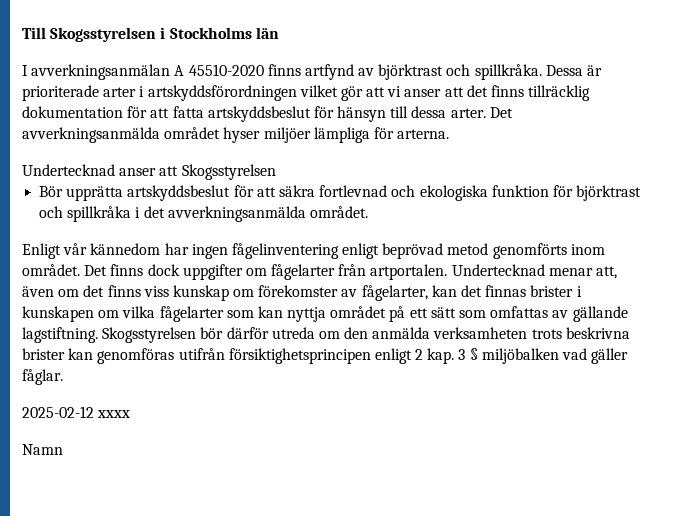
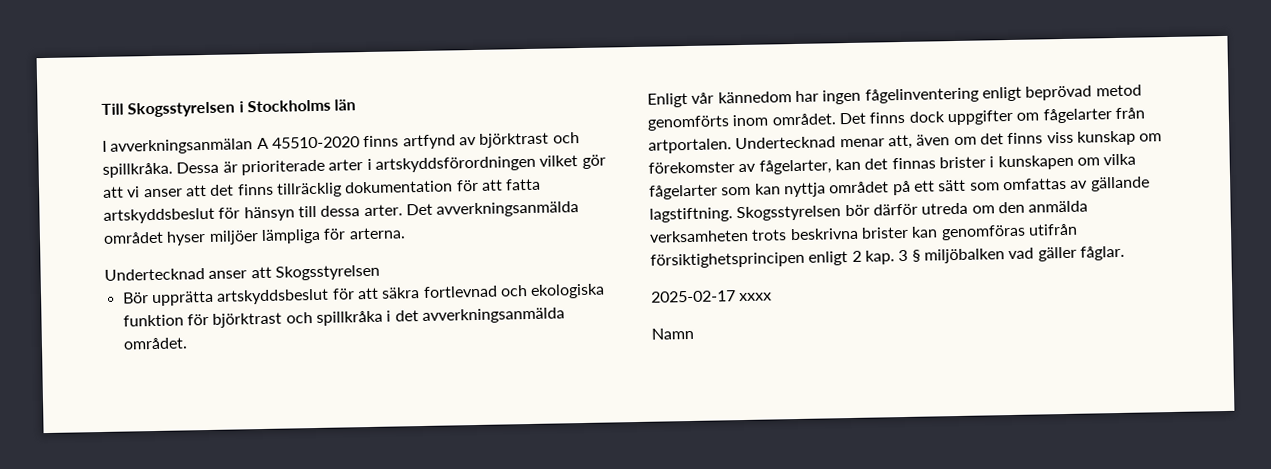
[22,406,94,418] 2025-02-12 -> [651,290,736,303] 2025-02-17

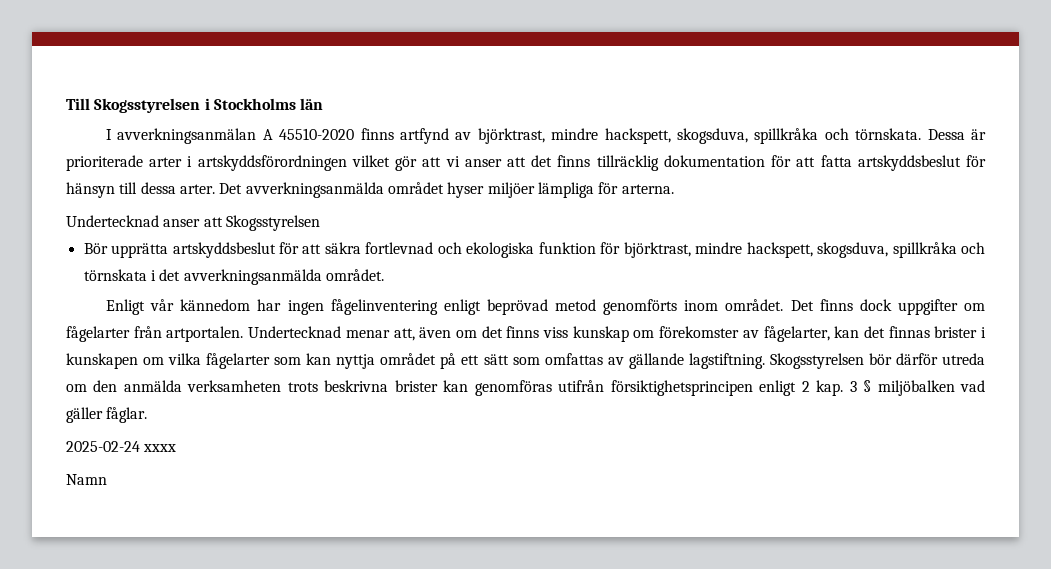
[479,132,580,148] [102,162,173,178] björktrast och spillkråka. -> [477,128,922,144] björktrast, mindre hackspett, skogsduva, spillkråka och törnskata.
[212,310,383,328] björktrast och spillkråka -> [623,242,985,258] [83,269,147,281] björktrast, mindre hackspett, skogsduva, spillkråka och törnskata
[651,290,736,303] 2025-02-17 -> [66,441,140,452] 2025-02-24

